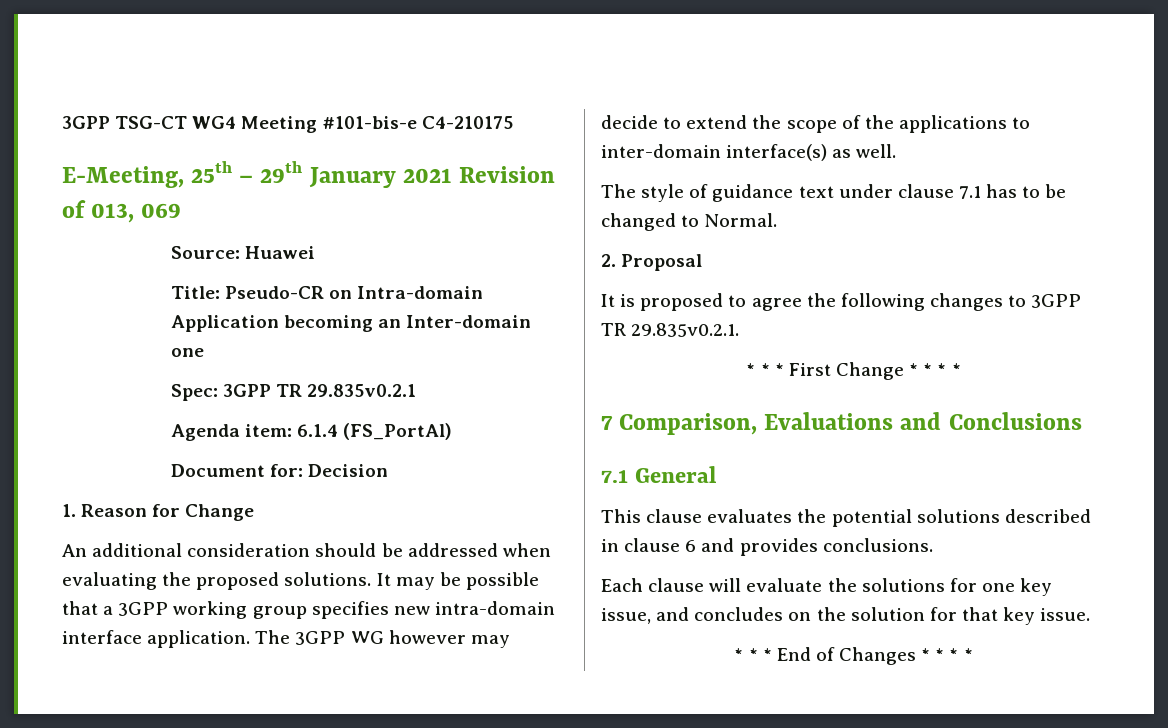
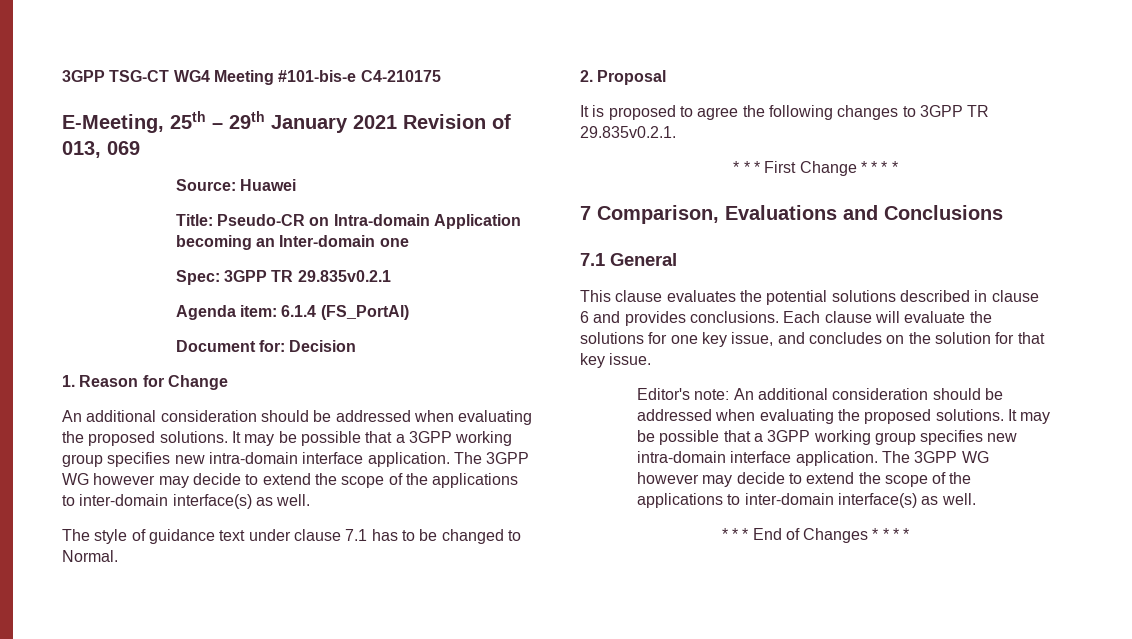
(933, 545) // -> (779, 317) none
(1091, 614) none -> [636,388,1003,400] [636,409,1051,424] [636,430,1018,445] [636,451,989,466] [636,472,972,487] [636,493,976,508] // Editor's note: An additional consideration should be addressed when evaluating the proposed solutions. It may be possible that a 3GPP working group specifies new intra-domain interface application. The 3GPP WG however may decide to extend the scope of the applications to inter-domain interface(s) as well.

